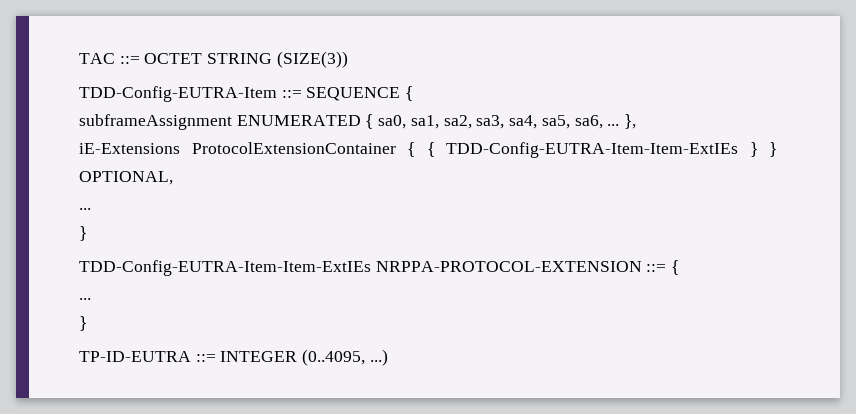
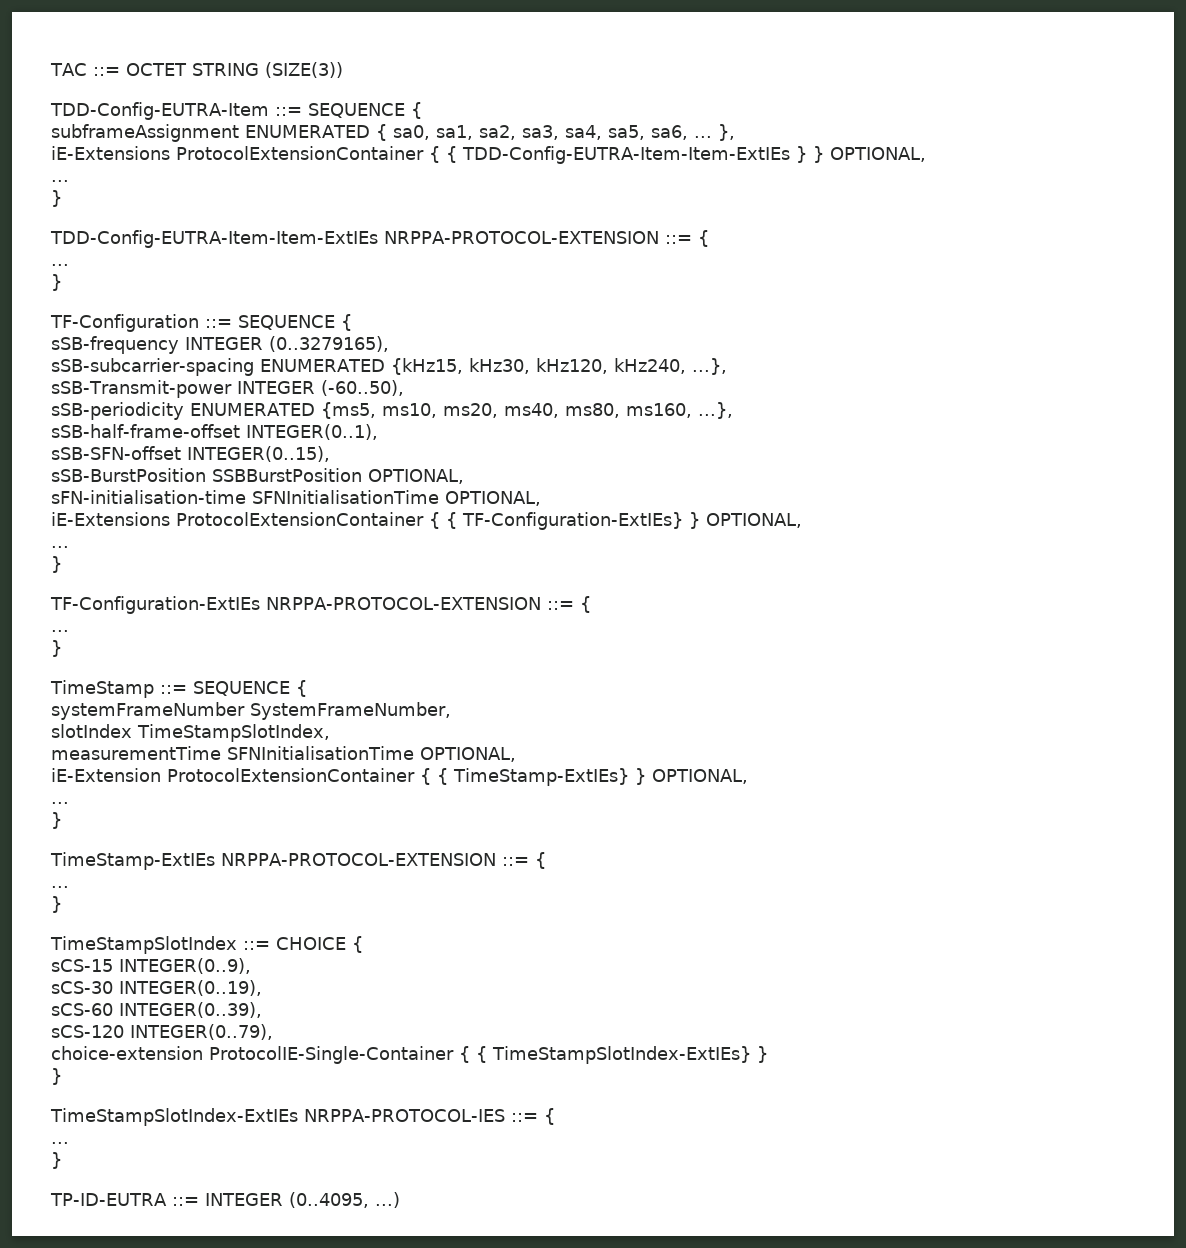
(87, 323) none -> [50,314,352,332] [51,336,389,354] [51,358,727,376] [51,380,404,398] [51,402,733,420] [51,424,378,440] [51,446,330,462] [51,468,464,484] [51,490,541,506] [51,512,802,530] [51,546,69,548] [51,556,62,573] [50,596,591,614] [51,630,69,632] [51,640,62,657] [50,680,307,698] [51,702,451,720] [51,724,330,742] [51,746,516,762] [51,768,748,786] [51,802,69,804] [51,812,62,829] [50,852,546,870] [51,886,69,888] [51,896,62,913] [50,936,363,954] [51,958,251,974] [51,980,262,996] [51,1002,262,1018] [51,1024,273,1040] [51,1046,768,1064] [51,1068,62,1085] [50,1108,555,1126] [51,1142,69,1144] [51,1152,62,1169] // TF-Configuration ::= SEQUENCE { // sSB-frequency INTEGER (0..3279165), // sSB-subcarrier-spacing ENUMERATED {kHz15, kHz30, kHz120, kHz240, ...}, // sSB-Transmit-power INTEGER (-60..50), // sSB-periodicity ENUMERATED {ms5, ms10, ms20, ms40, ms80, ms160, ...}, // sSB-half-frame-offset INTEGER(0..1), // sSB-SFN-offset INTEGER(0..15), // sSB-BurstPosition SSBBurstPosition OPTIONAL, // sFN-initialisation-time SFNInitialisationTime OPTIONAL, // iE-Extensions ProtocolExtensionContainer { { TF-Configuration-ExtIEs} } OPTIONAL, // ... // } // TF-Configuration-ExtIEs NRPPA-PROTOCOL-EXTENSION ::= { // ... // } // TimeStamp ::= SEQUENCE { // systemFrameNumber SystemFrameNumber, // slotIndex TimeStampSlotIndex, // measurementTime SFNInitialisationTime OPTIONAL, // iE-Extension ProtocolExtensionContainer { { TimeStamp-ExtIEs} } OPTIONAL, // ... // } // TimeStamp-ExtIEs NRPPA-PROTOCOL-EXTENSION ::= { // ... // } // TimeStampSlotIndex ::= CHOICE { // sCS-15 INTEGER(0..9), // sCS-30 INTEGER(0..19), // sCS-60 INTEGER(0..39), // sCS-120 INTEGER(0..79), // choice-extension ProtocolIE-Single-Container { { TimeStampSlotIndex-ExtIEs} } // } // TimeStampSlotIndex-ExtIEs NRPPA-PROTOCOL-IES ::= { // ... // }

